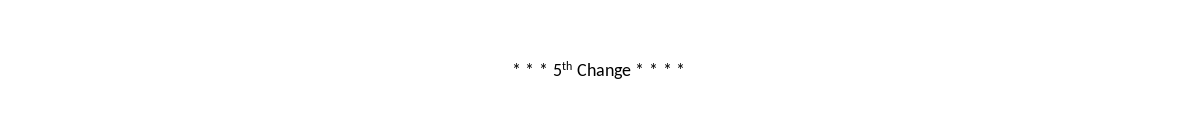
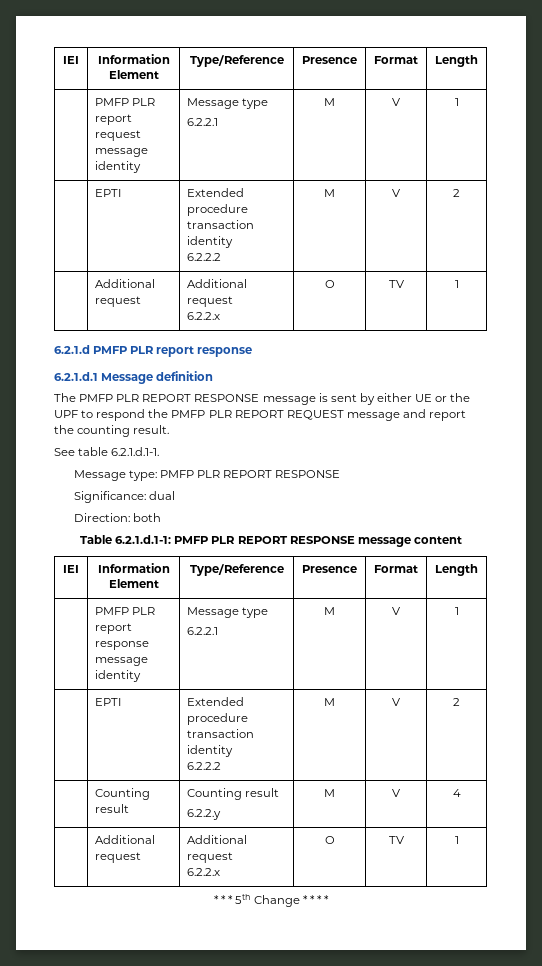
(511, 69) none -> [63,56,79,64] [97,54,170,64] [108,70,159,79] [189,55,284,67] [302,56,357,64] [374,56,418,64] [435,55,478,67] [95,98,156,106] [95,114,133,125] [95,130,142,141] [95,148,149,157] [95,161,142,173] [187,98,269,109] [187,118,219,126] [324,98,335,106] [392,98,400,106] [454,98,459,106] [95,189,122,197] [187,188,245,197] [187,204,249,216] [187,220,255,229] [187,236,234,248] [187,253,222,261] [324,189,335,197] [392,189,400,197] [453,189,460,197] [95,279,156,288] [95,296,142,307] [187,279,248,288] [187,296,234,307] [187,312,221,320] [324,280,335,288] [388,280,404,288] [454,280,459,288] [54,345,253,357] [54,371,214,384] [54,393,471,405] [54,409,467,421] [54,425,170,437] [54,447,160,456] [73,470,341,481] [73,491,176,503] [73,513,162,522] [80,535,462,547] [63,565,79,573] [97,563,170,573] [108,579,159,588] [189,564,284,576] [302,565,357,573] [374,565,418,573] [435,564,478,576] [95,607,156,615] [95,623,133,634] [95,641,150,650] [95,657,149,666] [95,670,142,682] [187,607,269,618] [187,627,219,635] [324,607,335,615] [392,607,400,615] [454,607,459,615] [95,698,122,706] [187,697,245,706] [187,713,249,725] [187,729,255,738] [187,745,234,757] [187,762,222,770] [324,698,335,706] [392,698,400,706] [453,698,460,706] [95,788,151,800] [95,804,130,813] [187,788,280,800] [187,809,222,820] [324,789,335,797] [392,789,400,797] [452,789,461,797] [95,835,156,844] [95,852,142,863] [187,835,248,844] [187,852,234,863] [187,868,221,876] [324,836,335,844] [388,836,404,844] [454,836,459,844] IEI | Information Element | Type/Reference | Presence | Format | Length // | PMFP PLR report request message identity | Message type // 6.2.2.1 | M | V | 1 // | EPTI | Extended procedure transaction identity // 6.2.2.2 | M | V | 2 // | Additional request | Additional request // 6.2.2.x | O | TV | 1 // 6.2.1.d PMFP PLR report response // 6.2.1.d.1 Message definition // The PMFP PLR REPORT RESPONSE message is sent by either UE or the UPF to respond the PMFP PLR REPORT REQUEST message and report the counting result. // See table 6.2.1.d.1-1. // Message type: PMFP PLR REPORT RESPONSE // Significance: dual // Direction: both // Table 6.2.1.d.1-1: PMFP PLR REPORT RESPONSE message content // IEI | Information Element | Type/Reference | Presence | Format | Length // | PMFP PLR report response message identity | Message type // 6.2.2.1 | M | V | 1 // | EPTI | Extended procedure transaction identity // 6.2.2.2 | M | V | 2 // | Counting result | Counting result // 6.2.2.y | M | V | 4 // | Additional request | Additional request // 6.2.2.x | O | TV | 1 //

